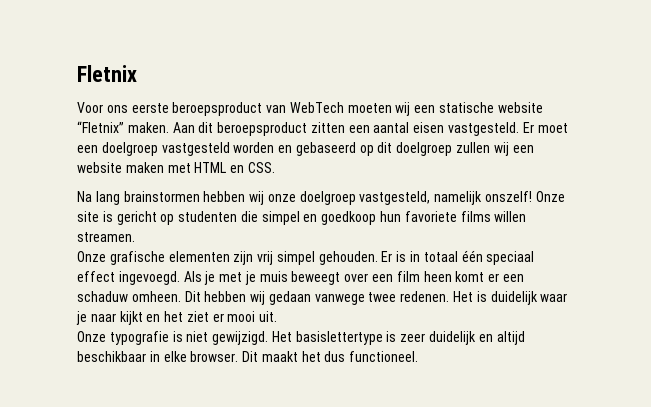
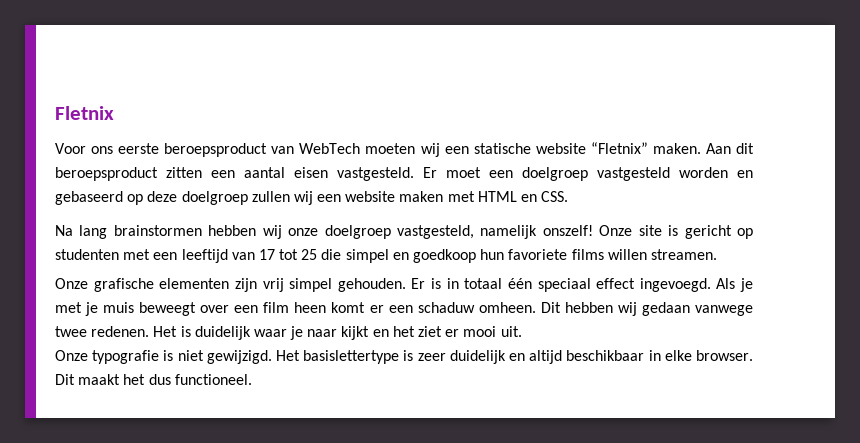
[377,142,393,153] dit -> [147,191,178,202] deze
(238, 216) none -> [123,249,318,263] met een leeftijd van 17 tot 25

